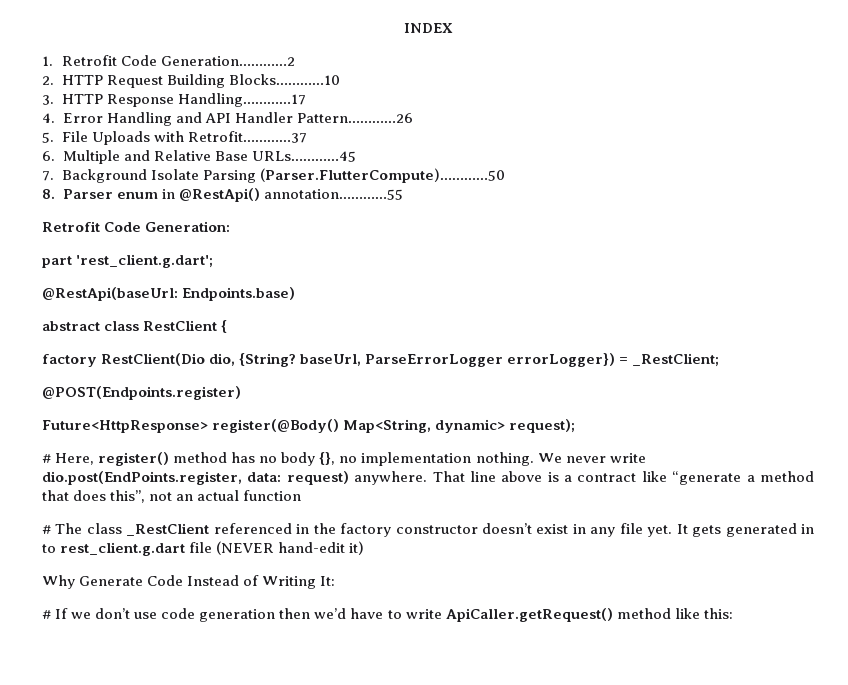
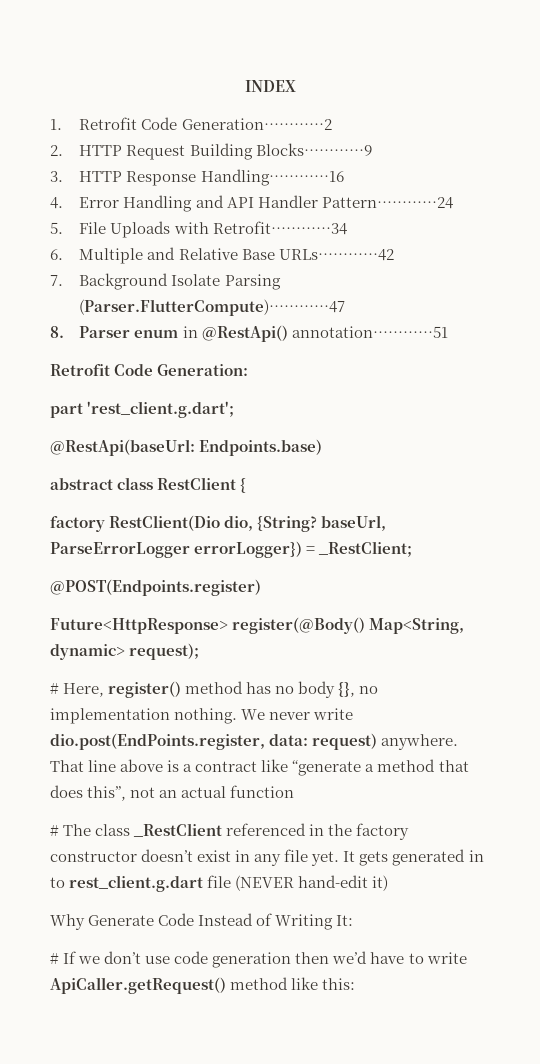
[228,74,340,85] Blocks…………10 -> [255,143,372,156] Blocks…………9
[177,93,306,107] Handling…………17 -> [200,169,344,186] Handling…………16
[296,113,413,123] Pattern…………26 -> [321,197,453,209] Pattern…………24
[187,131,307,143] Retrofit…………37 -> [212,221,347,235] Retrofit…………34
[251,151,356,162] URLs…………45 -> [278,249,394,261] URLs…………42
[259,168,505,183] (Parser.FlutterCompute)…………50 -> [79,299,346,316] (Parser.FlutterCompute)…………47
[263,189,403,200] annotation…………55 -> [291,326,448,338] annotation…………51

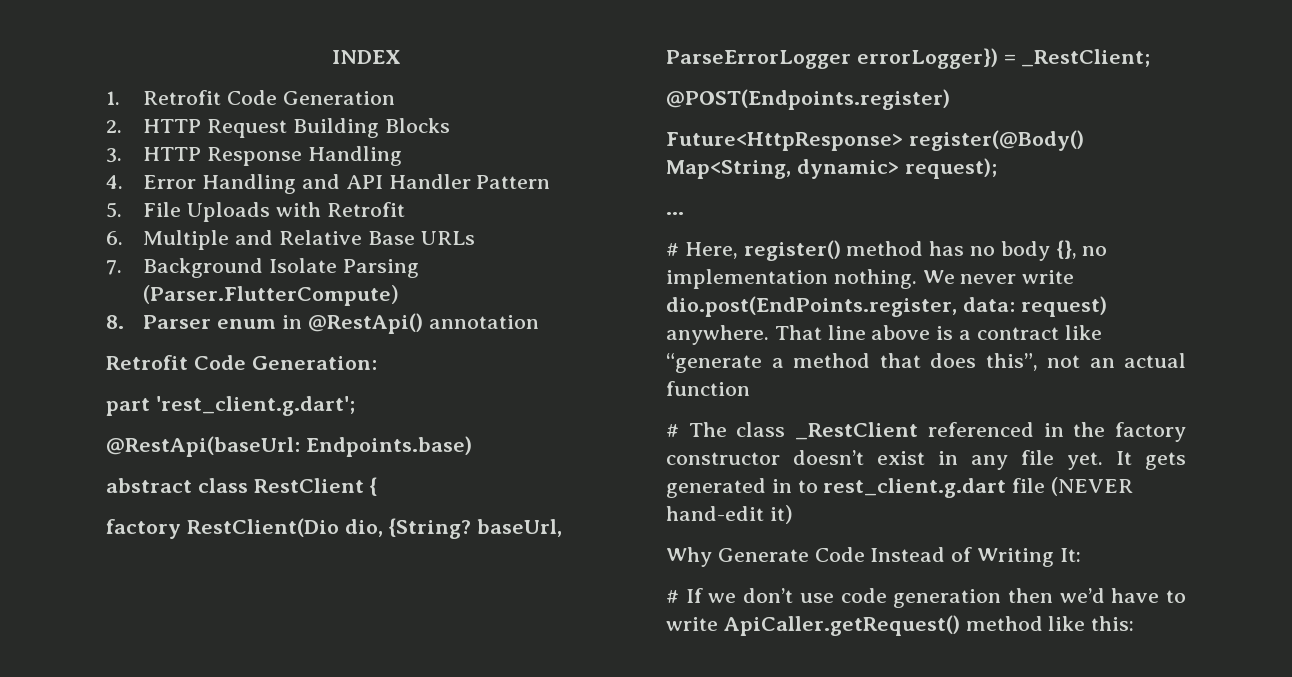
[181,118,332,130] Generation…………2 -> [282,91,395,105] Generation
[255,143,372,156] Blocks…………9 -> [384,118,450,133] Blocks
[200,169,344,186] Handling…………16 -> [307,146,402,166] Handling
[321,197,453,209] Pattern…………24 -> [476,175,551,189] Pattern
[212,221,347,235] Retrofit…………34 -> [326,202,405,217] Retrofit
[278,249,394,261] URLs…………42 -> [420,231,475,245] URLs
[79,299,346,316] (Parser.FlutterCompute)…………47 -> [143,285,400,306] (Parser.FlutterCompute)
[291,326,448,338] annotation…………51 -> [428,315,539,329] annotation
(200, 651) none -> [666,212,684,215] // …

